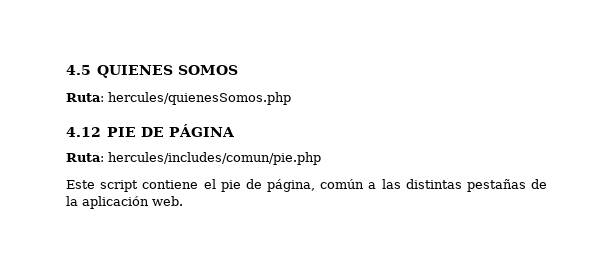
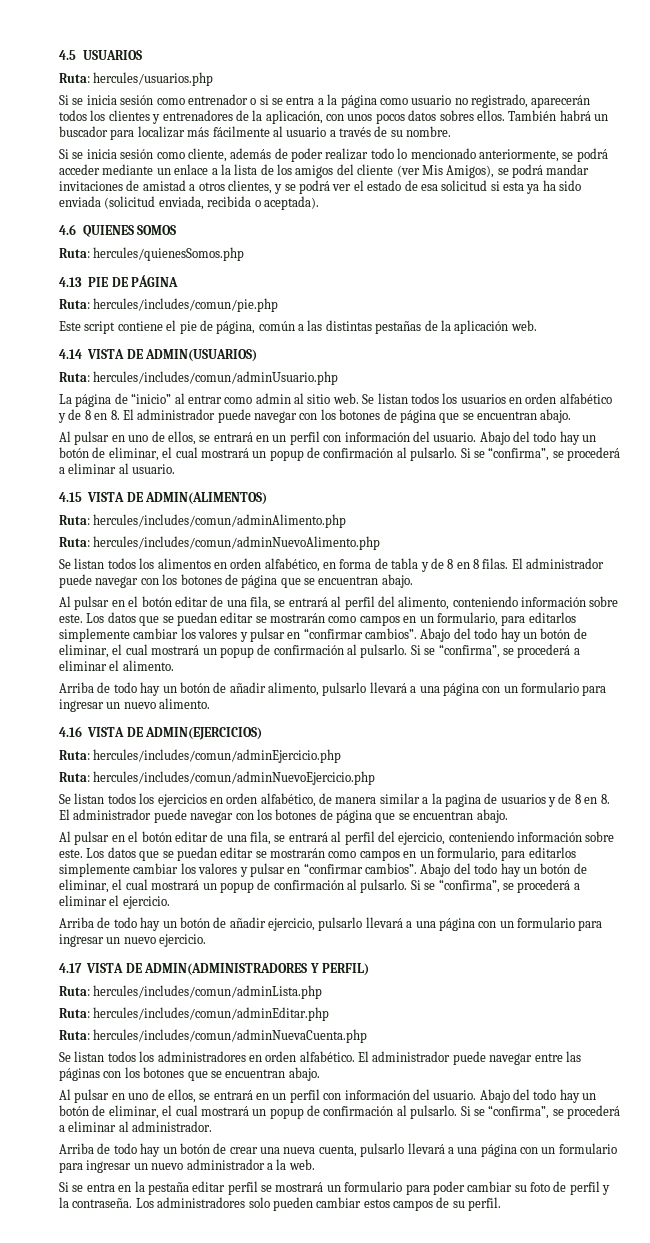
(91, 70) none -> [82,50,142,60] [59,72,214,86] [59,94,591,108] [59,110,608,124] [59,126,452,140] [59,148,608,162] [59,164,590,178] [59,180,582,194] [59,196,319,210] [59,224,76,235] USUARIOS // Ruta: hercules/usuarios.php // Si se inicia sesión como entrenador o si se entra a la página como usuario no registrado, aparecerán todos los clientes y entrenadores de la aplicación, con unos pocos datos sobres ellos. También habrá un buscador para localizar más fácilmente al usuario a través de su nombre. // Si se inicia sesión como cliente, además de poder realizar todo lo mencionado anteriormente, se podrá acceder mediante un enlace a la lista de los amigos del cliente (ver Mis Amigos), se podrá mandar invitaciones de amistad a otros clientes, y se podrá ver el estado de esa solicitud si esta ya ha sido enviada (solicitud enviada, recibida o aceptada). // 4.6
[66,127,101,137] 4.12 -> [59,277,82,287] 4.13
(183, 201) none -> [59,349,258,362] [59,371,339,385] [59,393,612,407] [58,409,572,423] [59,431,597,445] [59,447,620,461] [59,463,176,474] [59,492,268,505] [59,514,347,528] [59,536,381,550] [59,558,605,572] [59,574,413,588] [59,596,619,610] [59,612,576,626] [59,628,587,642] [59,644,580,658] [59,660,174,671] [59,682,607,696] [59,698,211,712] [59,726,263,740] [59,749,342,763] [59,771,376,785] [59,793,610,807] [59,809,508,823] [59,831,615,845] [59,847,576,861] [59,863,587,877] [59,879,580,893] [59,895,170,909] [59,917,603,931] [59,934,207,947] [59,963,370,976] [59,985,323,999] [59,1007,330,1021] [59,1029,368,1043] [59,1051,581,1065] [59,1067,320,1081] [59,1089,597,1103] [59,1105,620,1119] [59,1121,213,1132] [59,1143,617,1157] [59,1159,315,1173] [59,1181,611,1195] [59,1197,502,1211] // 4.14 VISTA DE ADMIN(USUARIOS) // Ruta: hercules/includes/comun/adminUsuario.php // La página de “inicio” al entrar como admin al sitio web. Se listan todos los usuarios en orden alfabético y de 8 en 8. El administrador puede navegar con los botones de página que se encuentran abajo. // Al pulsar en uno de ellos, se entrará en un perfil con información del usuario. Abajo del todo hay un botón de eliminar, el cual mostrará un popup de confirmación al pulsarlo. Si se “confirma”, se procederá a eliminar al usuario. // 4.15 VISTA DE ADMIN(ALIMENTOS) // Ruta: hercules/includes/comun/adminAlimento.php // Ruta: hercules/includes/comun/adminNuevoAlimento.php // Se listan todos los alimentos en orden alfabético, en forma de tabla y de 8 en 8 filas. El administrador puede navegar con los botones de página que se encuentran abajo. // Al pulsar en el botón editar de una fila, se entrará al perfil del alimento, conteniendo información sobre este. Los datos que se puedan editar se mostrarán como campos en un formulario, para editarlos simplemente cambiar los valores y pulsar en “confirmar cambios”. Abajo del todo hay un botón de eliminar, el cual mostrará un popup de confirmación al pulsarlo. Si se “confirma”, se procederá a eliminar el alimento. // Arriba de todo hay un botón de añadir alimento, pulsarlo llevará a una página con un formulario para ingresar un nuevo alimento. // 4.16 VISTA DE ADMIN(EJERCICIOS) // Ruta: hercules/includes/comun/adminEjercicio.php // Ruta: hercules/includes/comun/adminNuevoEjercicio.php // Se listan todos los ejercicios en orden alfabético, de manera similar a la pagina de usuarios y de 8 en 8. El administrador puede navegar con los botones de página que se encuentran abajo. // Al pulsar en el botón editar de una fila, se entrará al perfil del ejercicio, conteniendo información sobre este. Los datos que se puedan editar se mostrarán como campos en un formulario, para editarlos simplemente cambiar los valores y pulsar en “confirmar cambios”. Abajo del todo hay un botón de eliminar, el cual mostrará un popup de confirmación al pulsarlo. Si se “confirma”, se procederá a eliminar el ejercicio. // Arriba de todo hay un botón de añadir ejercicio, pulsarlo llevará a una página con un formulario para ingresar un nuevo ejercicio. // 4.17 VISTA DE ADMIN(ADMINISTRADORES Y PERFIL) // Ruta: hercules/includes/comun/adminLista.php // Ruta: hercules/includes/comun/adminEditar.php // Ruta: hercules/includes/comun/adminNuevaCuenta.php // Se listan todos los administradores en orden alfabético. El administrador puede navegar entre las páginas con los botones que se encuentran abajo. // Al pulsar en uno de ellos, se entrará en un perfil con información del usuario. Abajo del todo hay un botón de eliminar, el cual mostrará un popup de confirmación al pulsarlo. Si se “confirma”, se procederá a eliminar al administrador. // Arriba de todo hay un botón de crear una nueva cuenta, pulsarlo llevará a una página con un formulario para ingresar un nuevo administrador a la web. // Si se entra en la pestaña editar perfil se mostrará un formulario para poder cambiar su foto de perfil y la contraseña. Los administradores solo pueden cambiar estos campos de su perfil.

